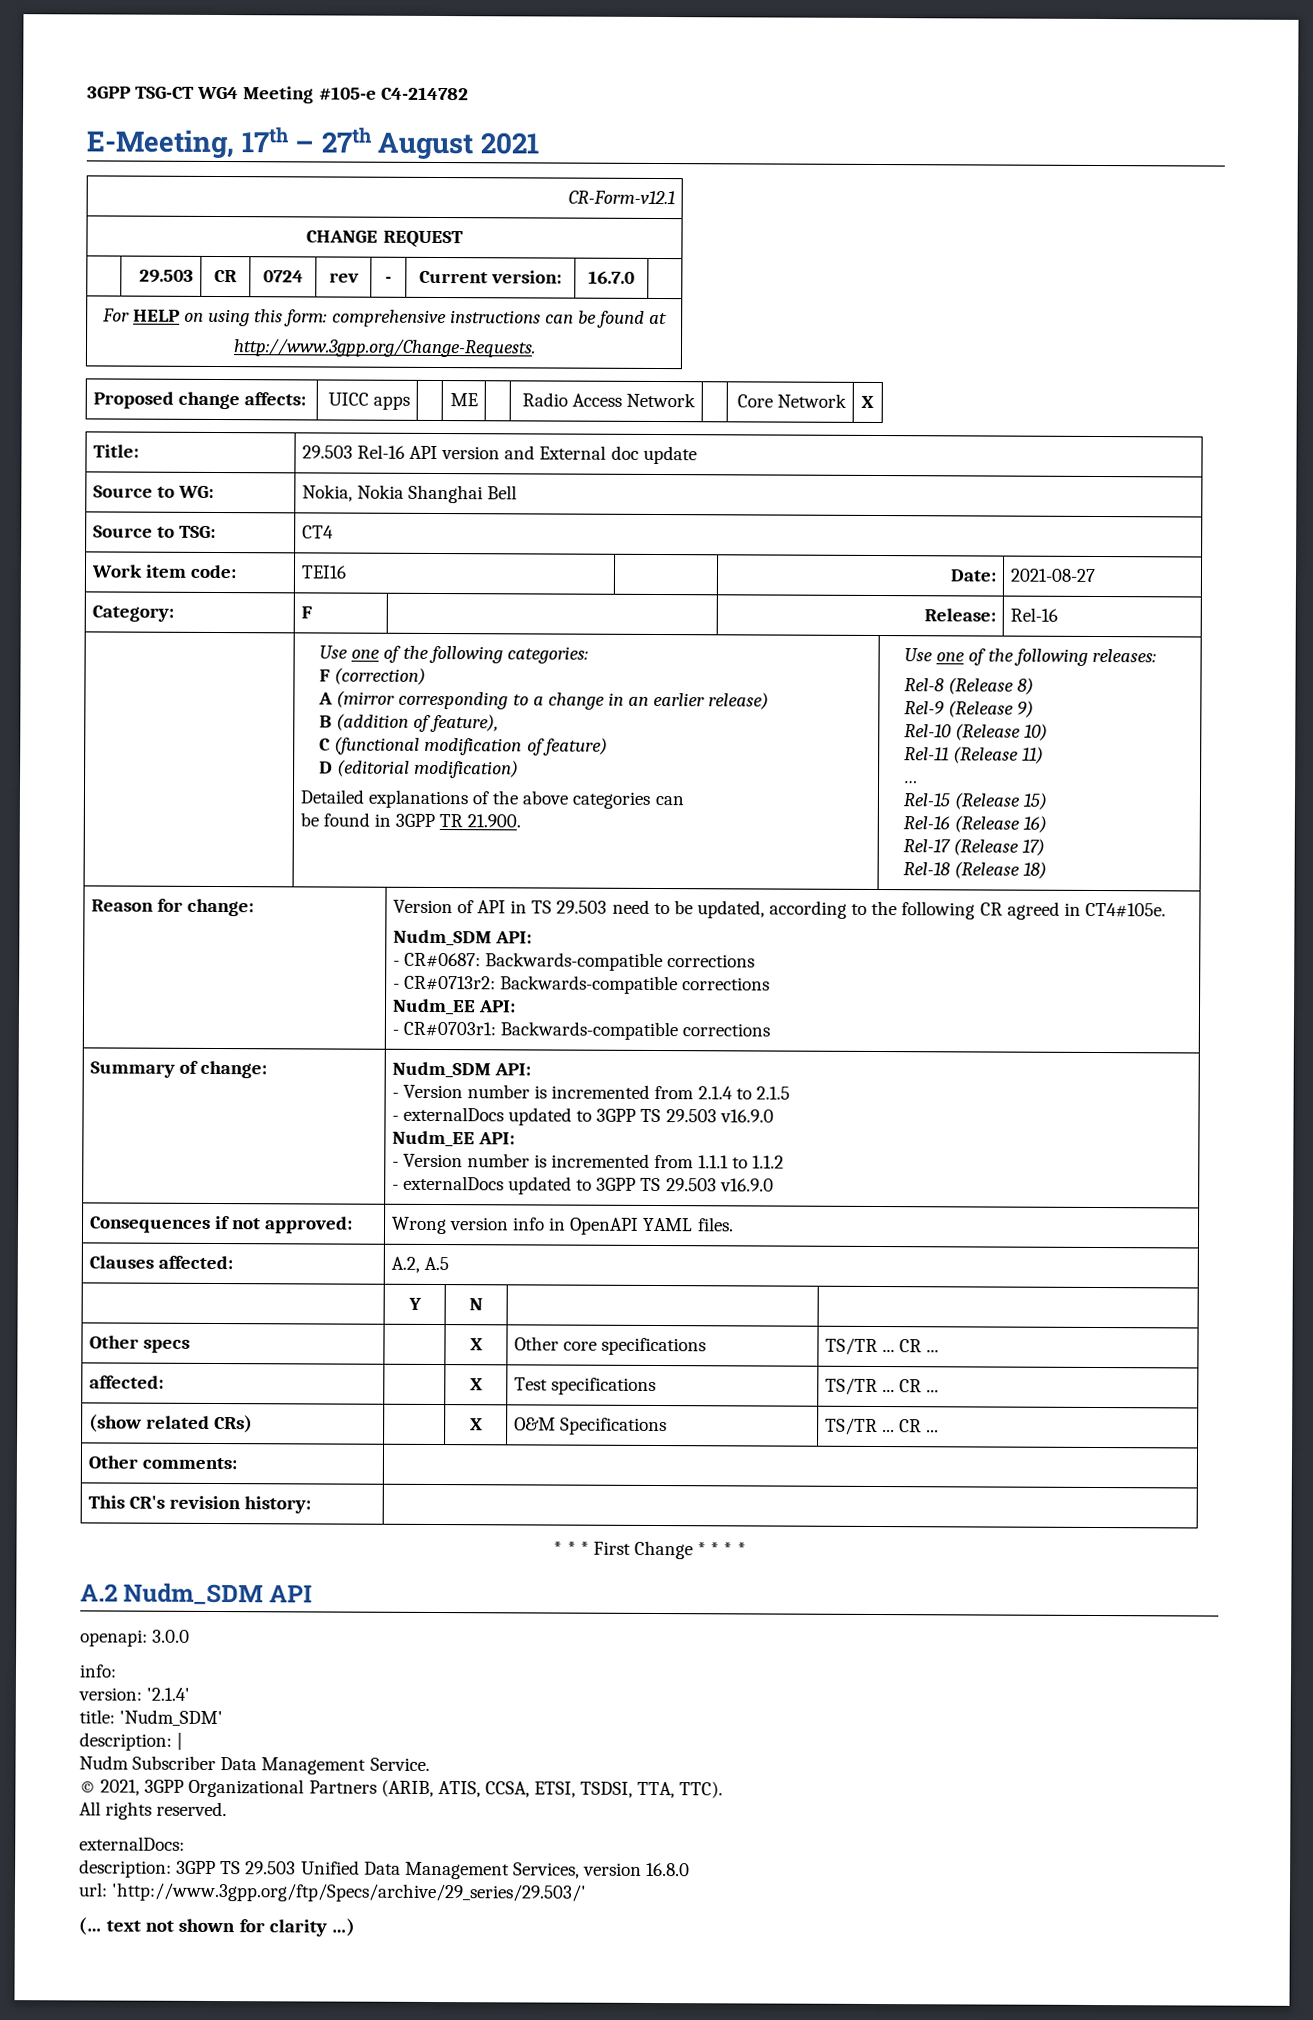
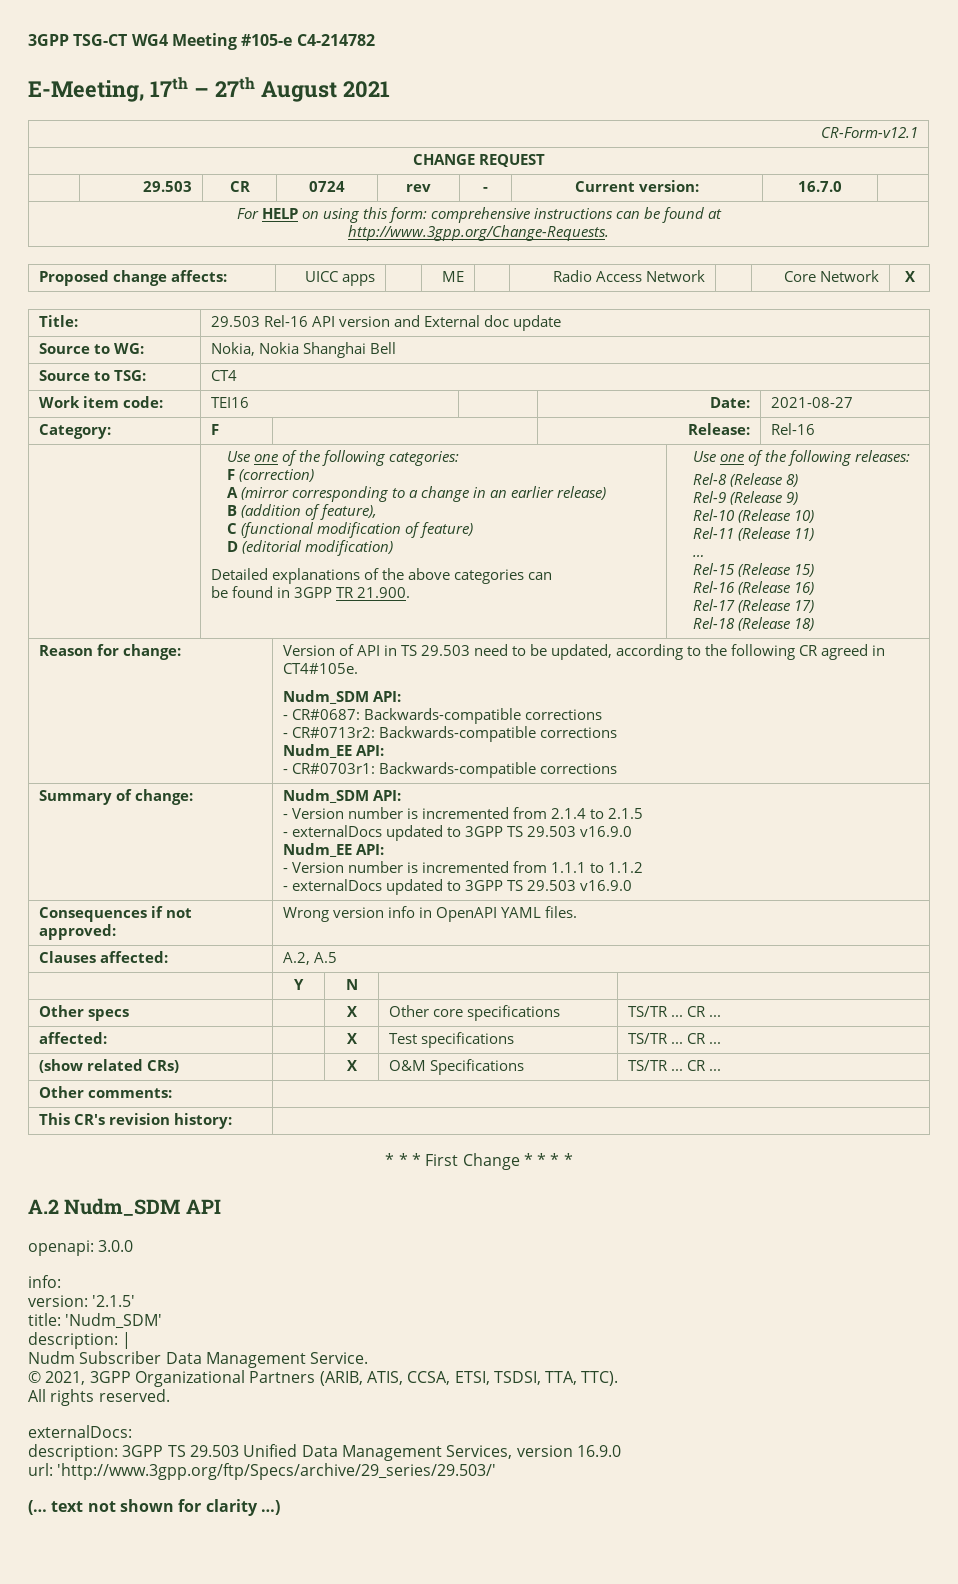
[146,1687,191,1701] '2.1.4' -> [92,1295,136,1307] '2.1.5'
[646,1862,691,1877] 16.8.0 -> [576,1445,621,1457] 16.9.0

